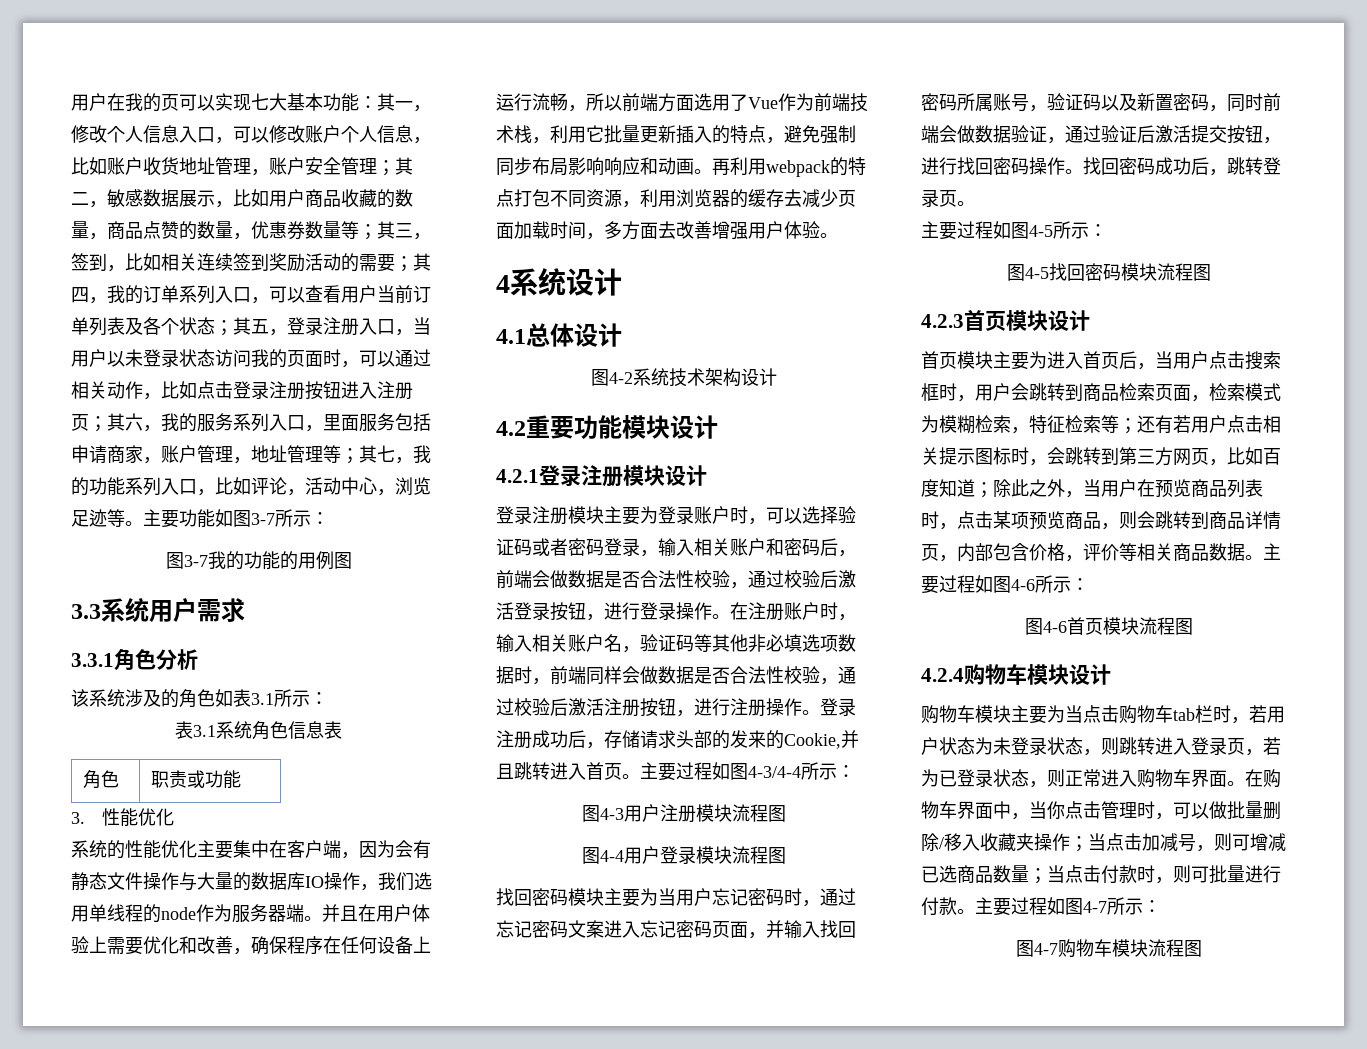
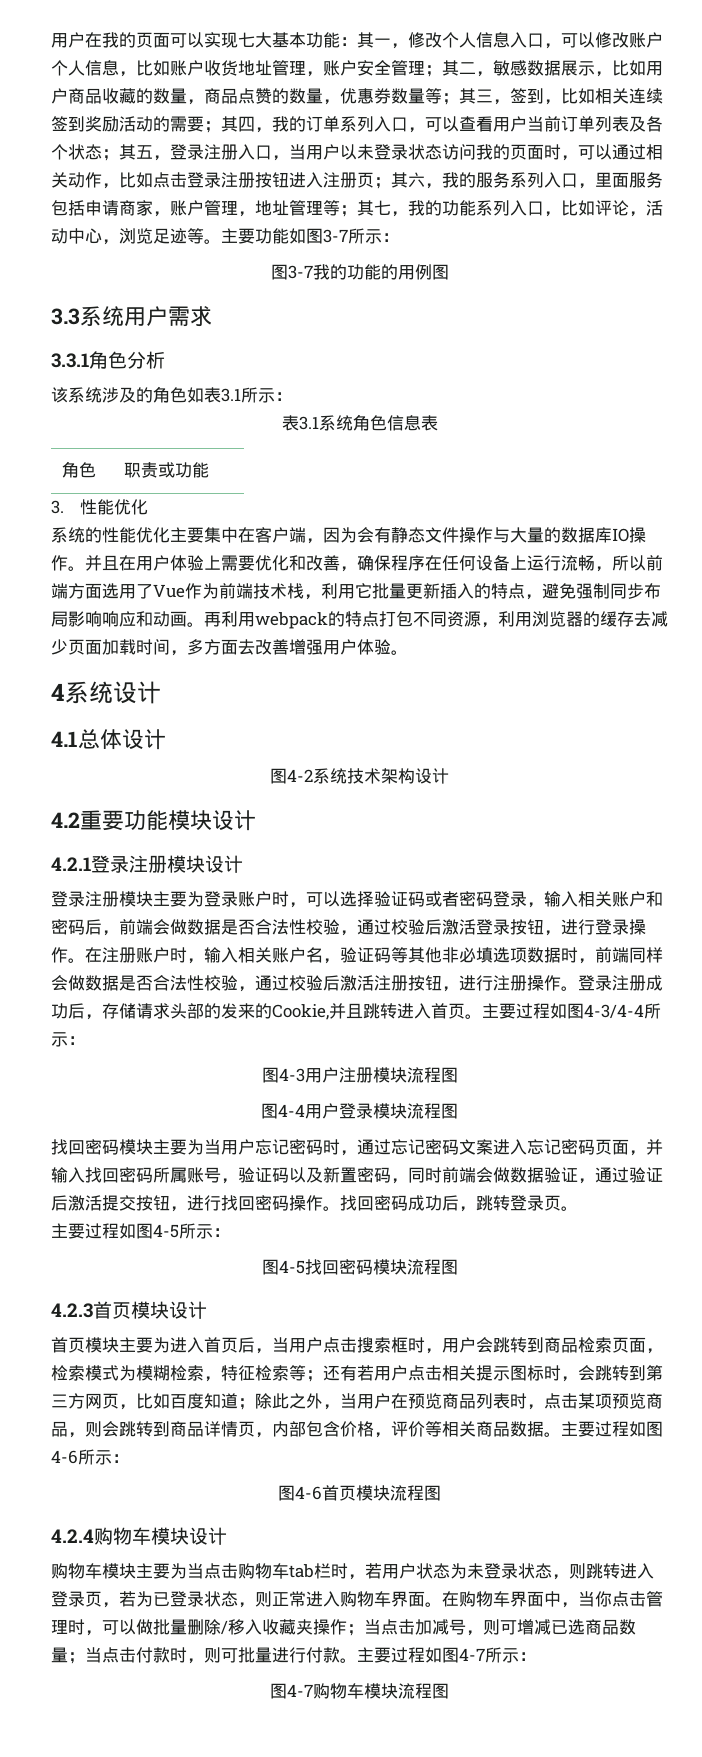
(179, 102) none -> [153,32,170,48] 面
[360,872,432,891] [71,904,304,923] ，我们选用单线程的node作为服务器端 -> (68, 563) none

